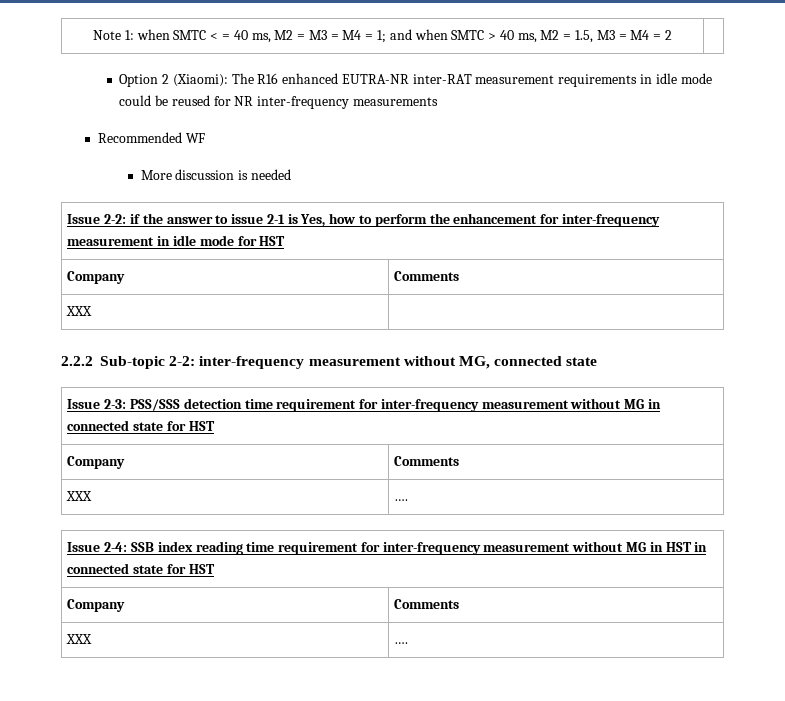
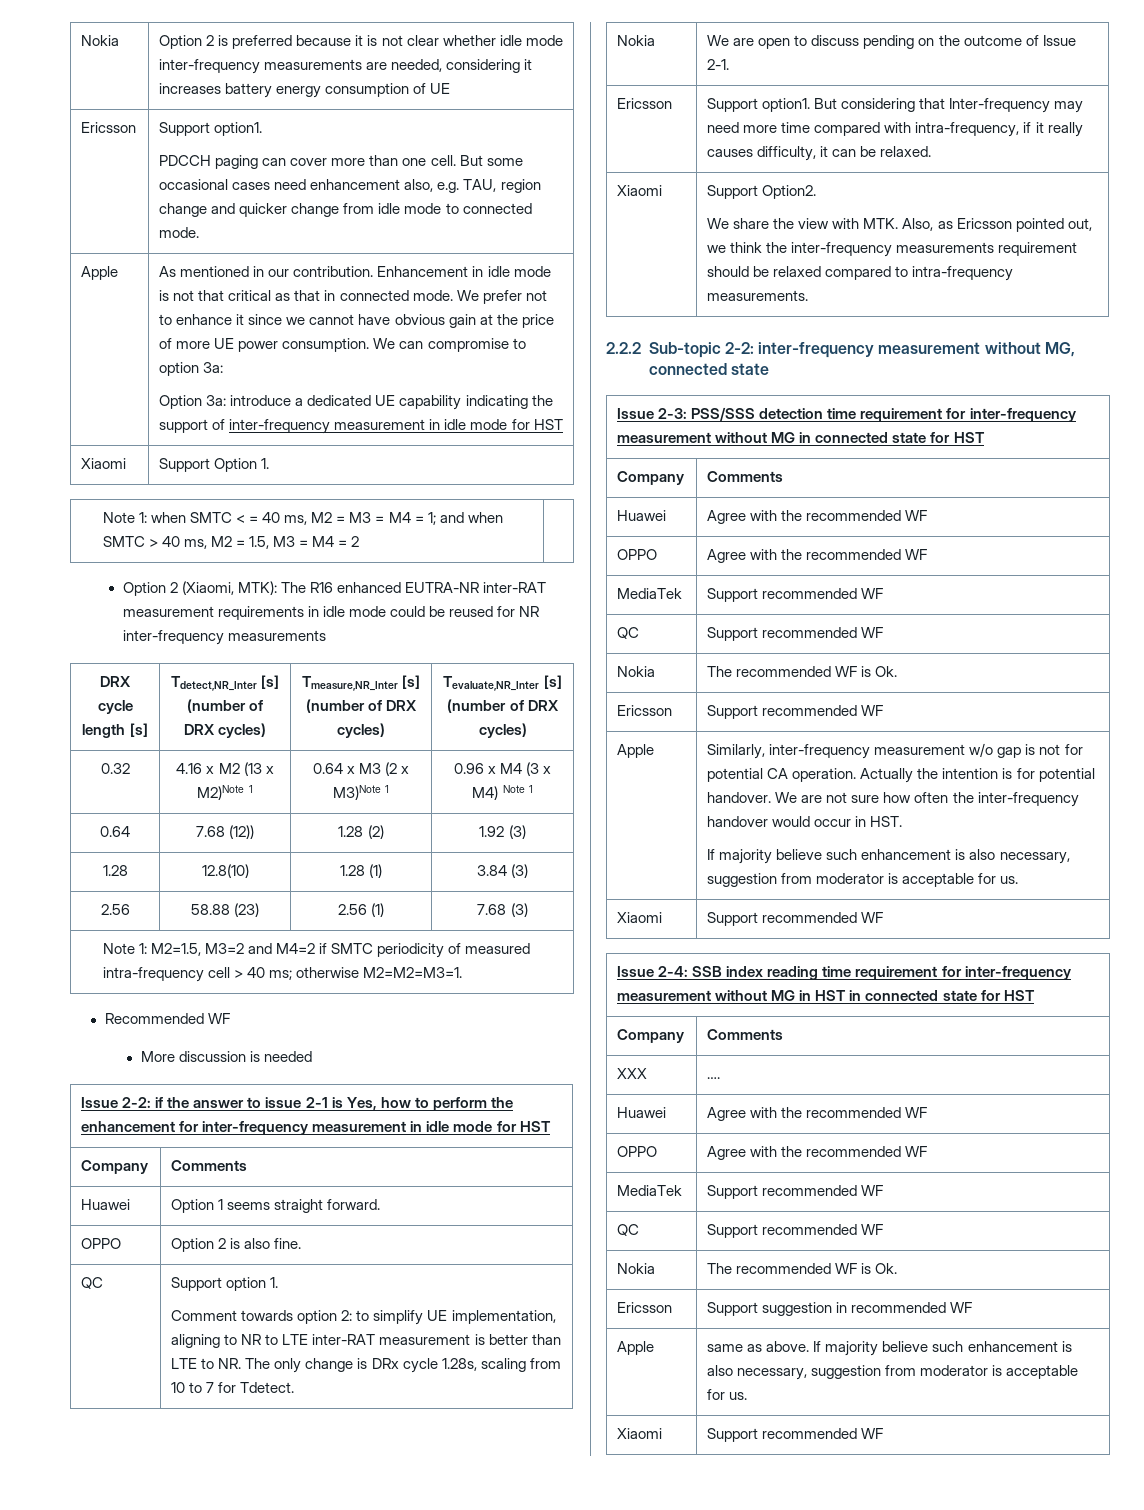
(93, 35) none -> [81,35,120,46] [159,35,563,49] [159,59,533,74] [159,83,451,98] [81,122,137,133] [159,122,263,136] [159,155,523,169] [159,179,541,193] [159,203,532,217] [159,227,200,238] [81,266,119,280] [159,266,551,277] [159,290,547,304] [159,314,554,328] [159,338,526,352] [159,362,224,376] [159,395,553,410] [159,419,563,434] [81,458,127,469] [159,458,270,472] Nokia | Option 2 is preferred because it is not clear whether idle mode inter-frequency measurements are needed, considering it increases battery energy consumption of UE // Ericsson | Support option1. // PDCCH paging can cover more than one cell. But some occasional cases need enhancement also, e.g. TAU, region change and quicker change from idle mode to connected mode. // Apple | As mentioned in our contribution. Enhancement in idle mode is not that critical as that in connected mode. We prefer not to enhance it since we cannot have obvious gain at the price of more UE power consumption. We can compromise to option 3a: // Option 3a: introduce a dedicated UE capability indicating the support of inter-frequency measurement in idle mode for HST // Xiaomi | Support Option 1. //
[172,74,228,87] (Xiaomi): -> [181,581,277,595] (Xiaomi, MTK):
(438, 101) none -> [100,676,131,687] [97,700,133,714] [82,723,148,738] [170,675,280,691] [186,699,264,713] [183,723,267,738] [301,675,421,691] [305,699,418,713] [337,723,385,738] [443,675,562,691] [447,699,559,713] [478,723,527,738] [100,763,130,774] [176,762,274,776] [197,785,253,800] [312,762,410,776] [332,785,390,800] [453,762,552,776] [472,785,533,800] [100,826,130,837] [195,825,255,839] [338,825,384,839] [479,825,526,839] [102,865,128,876] [201,864,249,878] [339,864,383,878] [476,864,529,878] [100,904,130,915] [190,903,260,917] [337,903,385,917] [477,903,528,917] [102,943,531,958] [102,967,463,982] // DRX cycle length [s] | Tdetect,NR_Inter [s] (number of DRX cycles) | Tmeasure,NR_Inter [s] (number of DRX cycles) | Tevaluate,NR_Inter [s] (number of DRX cycles) // 0.32 | 4.16 x M2 (13 x M2)Note 1 | 0.64 x M3 (2 x M3)Note 1 | 0.96 x M4 (3 x M4) Note 1 // 0.64 | 7.68 (12)) | 1.28 (2) | 1.92 (3) // 1.28 | 12.8(10) | 1.28 (1) | 3.84 (3) // 2.56 | 58.88 (23) | 2.56 (1) | 7.68 (3) // Note 1: M2=1.5, M3=2 and M4=2 if SMTC periodicity of measured intra-frequency cell > 40 ms; otherwise M2=M2=M3=1.
[66,306,93,316] XXX | -> [81,1199,131,1210] [171,1199,381,1213] [81,1238,122,1249] [171,1238,302,1252] [81,1277,104,1289] [171,1277,279,1291] [171,1310,556,1325] [171,1334,561,1348] [171,1358,561,1373] [171,1382,295,1393] [617,35,656,46] [707,35,1076,49] [707,59,730,70] [617,98,673,109] [707,98,1084,113] [707,122,1083,137] [707,146,932,161] [617,185,663,196] [707,185,817,199] [707,218,1092,232] [707,242,1078,257] [707,266,1014,281] [707,290,809,301] Huawei | Option 1 seems straight forward. // OPPO | Option 2 is also fine. // QC | Support option 1. // Comment towards option 2: to simplify UE implementation, aligning to NR to LTE inter-RAT measurement is better than LTE to NR. The only change is DRx cycle 1.28s, scaling from 10 to 7 for Tdetect. // Nokia | We are open to discuss pending on the outcome of Issue 2-1. // Ericsson | Support option1. But considering that Inter-frequency may need more time compared with intra-frequency, if it really causes difficulty, it can be relaxed. // Xiaomi | Support Option2. // We share the view with MTK. Also, as Ericsson pointed out, we think the inter-frequency measurements requirement should be relaxed compared to intra-frequency measurements.
[66,491,93,501] [394,499,409,501] XXX | …. -> [617,510,667,521] [707,510,928,524] [617,549,658,560] [707,549,928,563] [617,588,683,599] [707,588,884,602] [617,627,640,639] [707,627,884,641] [617,666,656,677] [707,666,898,677] [617,705,673,716] [707,705,884,719] [617,744,655,758] [707,743,1083,759] [707,768,1095,783] [707,792,1079,807] [707,816,903,827] [707,849,1070,864] [707,873,1019,887] [617,912,663,923] [707,912,884,926] Huawei | Agree with the recommended WF // OPPO | Agree with the recommended WF // MediaTek | Support recommended WF // QC | Support recommended WF // Nokia | The recommended WF is Ok. // Ericsson | Support recommended WF // Apple | Similarly, inter-frequency measurement w/o gap is not for potential CA operation. Actually the intention is for potential handover. We are not sure how often the inter-frequency handover would occur in HST. // If majority believe such enhancement is also necessary, suggestion from moderator is acceptable for us. // Xiaomi | Support recommended WF
(409, 643) none -> [617,1107,667,1118] [707,1107,928,1121] [617,1146,658,1157] [707,1146,928,1160] [617,1185,683,1196] [707,1185,884,1199] [617,1224,640,1236] [707,1224,884,1238] [617,1263,656,1274] [707,1263,898,1274] [617,1302,673,1313] [707,1302,973,1316] [617,1341,655,1355] [707,1341,1072,1356] [707,1365,1079,1380] [707,1389,748,1400] [617,1428,663,1439] [707,1428,884,1442] // Huawei | Agree with the recommended WF // OPPO | Agree with the recommended WF // MediaTek | Support recommended WF // QC | Support recommended WF // Nokia | The recommended WF is Ok. // Ericsson | Support suggestion in recommended WF // Apple | same as above. If majority believe such enhancement is also necessary, suggestion from moderator is acceptable for us. // Xiaomi | Support recommended WF

